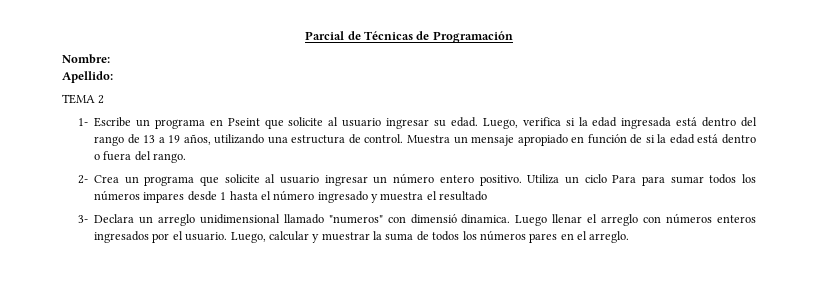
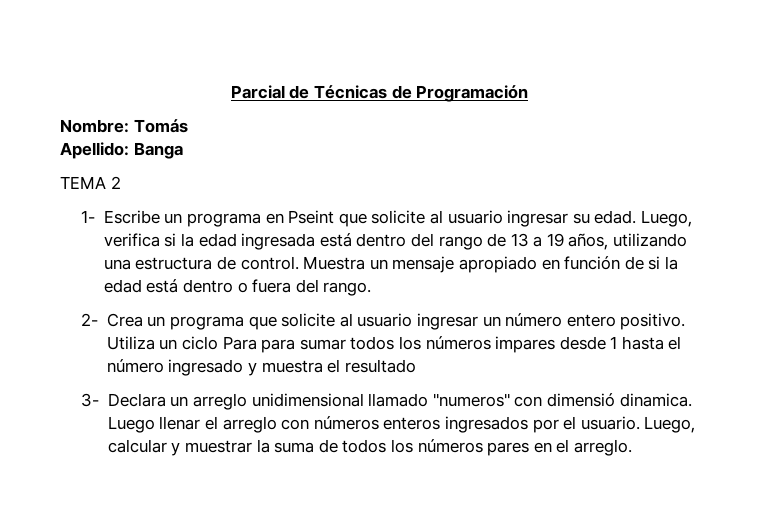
(110, 59) none -> [133,119,188,133] Tomás
(113, 77) none -> [133,142,183,159] Banga

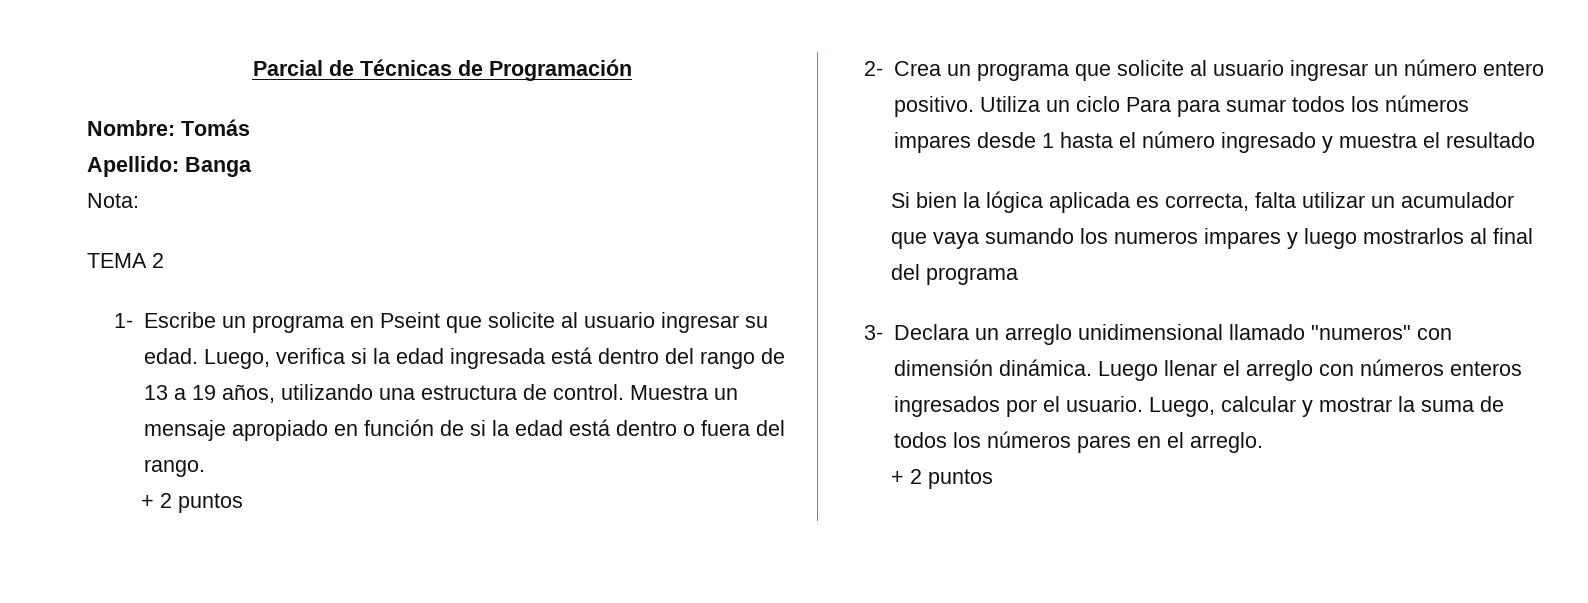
(183, 150) none -> [87,193,139,208] // Nota:
(372, 289) none -> [141,493,244,513] // + 2 puntos
(416, 366) none -> [891,191,1515,213] [891,228,1534,249] [891,264,1019,285] // Si bien la lógica aplicada es correcta, falta utilizar un acumulador que vaya sumando los numeros impares y luego mostrarlos al final del programa
[546,393,692,407] dimensió dinamica. -> [893,359,1092,376] dimensión dinámica.
[184,440,252,453] muestrar -> [1318,397,1392,412] mostrar
(632, 447) none -> [891,469,994,489] // + 2 puntos

